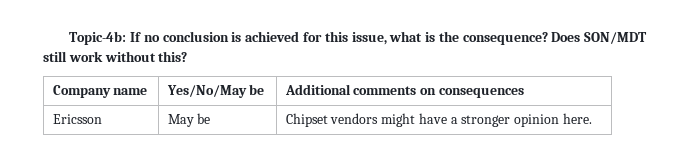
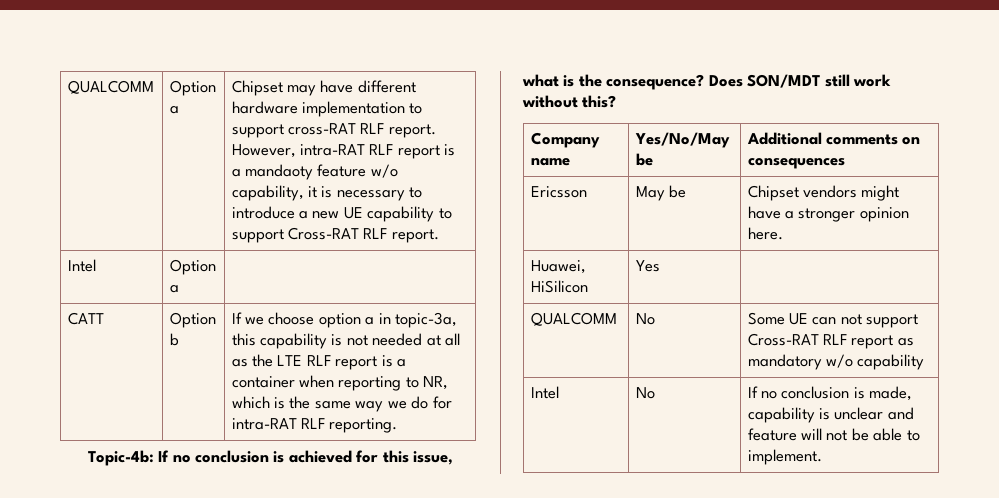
(69, 38) none -> [67,80,154,94] [169,80,216,96] [169,106,179,114] [231,80,416,96] [231,101,423,117] [231,123,436,138] [231,144,456,159] [231,164,398,180] [231,185,423,201] [231,206,452,222] [231,227,439,243] [67,259,96,272] [169,259,216,275] [169,285,179,293] [67,312,104,325] [169,312,216,328] [169,333,179,346] [231,312,458,328] [231,333,461,349] [231,354,407,370] [231,375,449,391] [231,396,452,412] [231,418,398,433] QUALCOMM | Option a | Chipset may have different hardware implementation to support cross-RAT RLF report. However, intra-RAT RLF report is a mandaoty feature w/o capability, it is necessary to introduce a new UE capability to support Cross-RAT RLF report. // Intel | Option a | // CATT | Option b | If we choose option a in topic-3a, this capability is not needed at all as the LTE RLF report is a container when reporting to NR, which is the same way we do for intra-RAT RLF reporting. //
(592, 118) none -> [530,260,586,274] [530,280,588,293] [635,260,660,272] [530,312,617,326] [635,313,655,325] [747,312,919,328] [747,333,914,349] [747,354,925,370] [530,386,559,399] [635,387,655,399] [747,386,913,401] [747,407,914,423] [747,428,920,441] [747,449,822,465] // Huawei, HiSilicon | Yes | // QUALCOMM | No | Some UE can not support Cross-RAT RLF report as mandatory w/o capability // Intel | No | If no conclusion is made, capability is unclear and feature will not be able to implement.

